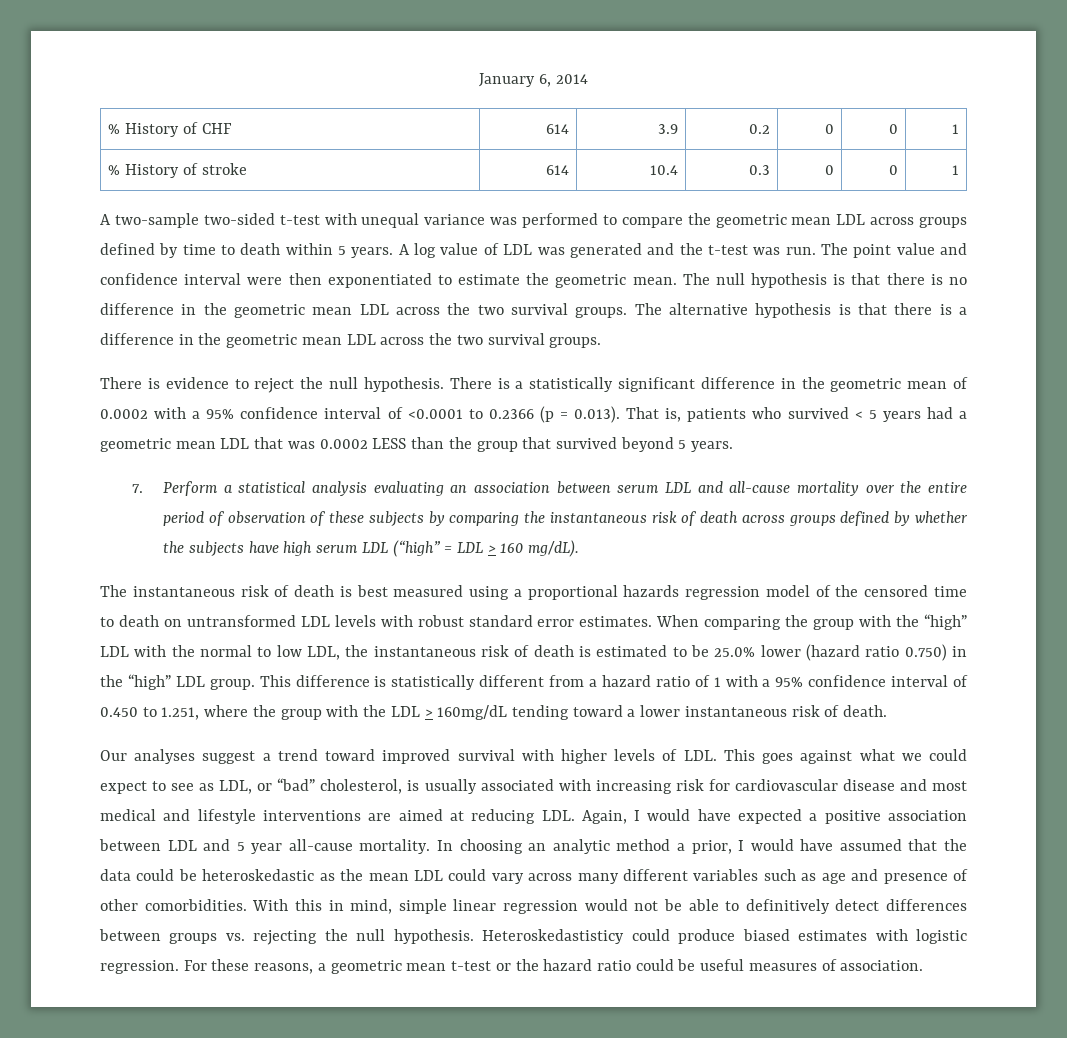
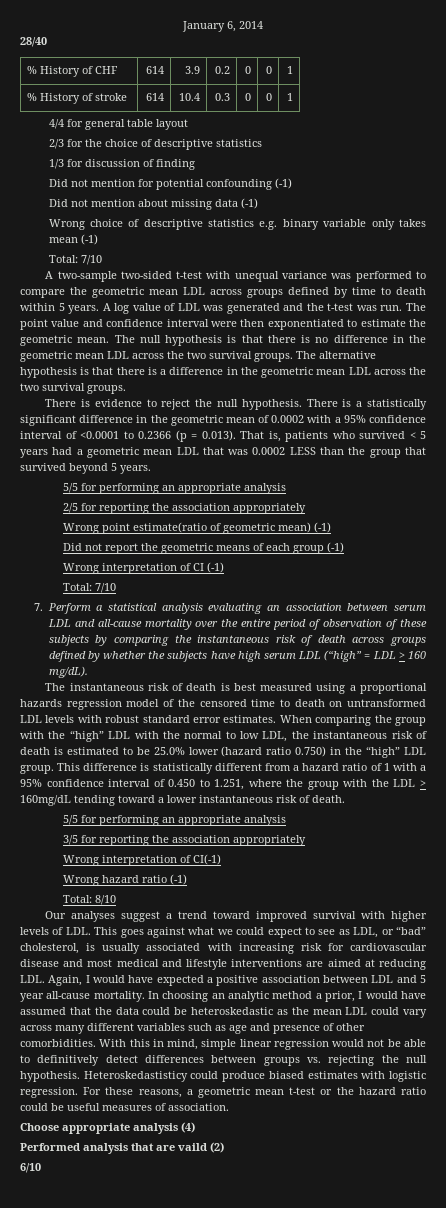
(588, 79) none -> [20,37,47,47] // 28/40
(959, 170) none -> [48,119,188,130] [48,139,262,150] [48,159,195,170] [48,178,292,190] [48,198,258,210] [48,219,427,230] [48,234,98,245] [48,255,102,265] // 4/4 for general table layout // 2/3 for the choice of descriptive statistics // 1/3 for discussion of finding // Did not mention for potential confounding (-1) // Did not mention about missing data (-1) // Wrong choice of descriptive statistics e.g. binary variable only takes mean (-1) // Total: 7/10
(734, 446) none -> [62,483,286,494] [62,503,306,514] [62,522,331,534] [62,542,344,554] [62,562,224,574] [62,583,116,593] // 5/5 for performing an appropriate analysis // 2/5 for reporting the association appropriately // Wrong point estimate(ratio of geometric mean) (-1) // Did not report the geometric means of each group (-1) // Wrong interpretation of CI (-1) // Total: 7/10
(888, 711) none -> [62,815,286,826] [62,835,306,846] [62,854,221,866] [62,874,187,886] [62,895,116,905] // 5/5 for performing an appropriate analysis // 3/5 for reporting the association appropriately // Wrong interpretation of CI(-1) // Wrong hazard ratio (-1) // Total: 8/10
(924, 965) none -> [20,1122,195,1134] [20,1142,224,1154] [20,1163,41,1173] // Choose appropriate analysis (4) // Performed analysis that are vaild (2) // 6/10

